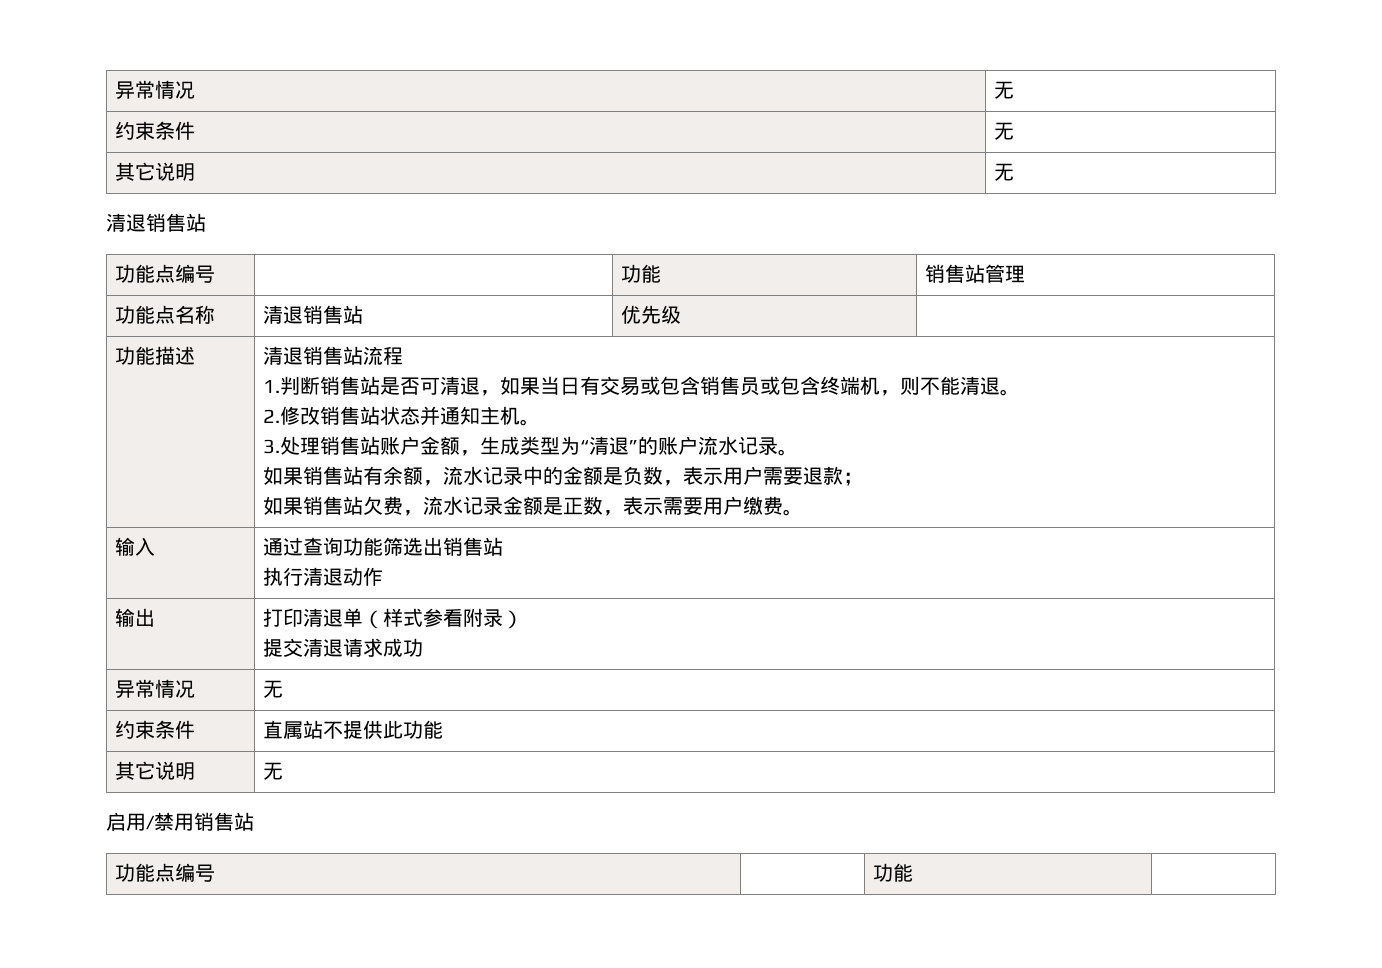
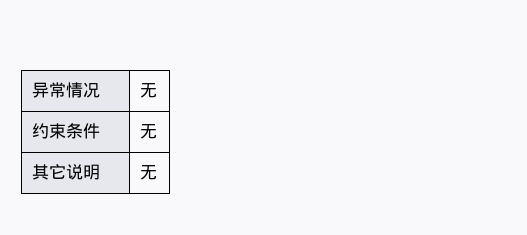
[106,213,206,232] [115,264,216,283] [621,264,662,283] [925,264,1026,283] [115,305,216,324] [263,305,364,324] [621,305,682,324] [115,346,196,365] [263,346,404,365] [263,376,1021,396] [263,406,541,426] [263,436,799,456] [263,466,864,486] [263,496,804,516] [115,537,156,556] [263,537,504,556] [263,567,384,586] [115,608,156,627] [263,608,524,629] [263,638,424,657] [115,679,196,698] [263,680,284,698] [115,720,196,739] [263,720,444,739] [115,761,196,780] [263,762,284,780] [106,812,254,831] [115,863,216,882] [873,863,914,882] // 清退销售站 // 功能点编号 | | 功能 | 销售站管理 // 功能点名称 | 清退销售站 | 优先级 | // 功能描述 | 清退销售站流程 // 1.判断销售站是否可清退，如果当日有交易或包含销售员或包含终端机，则不能清退。 // 2.修改销售站状态并通知主机。 // 3.处理销售站账户金额，生成类型为“清退”的账户流水记录。 // 如果销售站有余额，流水记录中的金额是负数，表示用户需要退款； // 如果销售站欠费，流水记录金额是正数，表示需要用户缴费。 // 输入 | 通过查询功能筛选出销售站 // 执行清退动作 // 输出 | 打印清退单（样式参看附录） // 提交清退请求成功 // 异常情况 | 无 // 约束条件 | 直属站不提供此功能 // 其它说明 | 无 // 启用/禁用销售站 // 功能点编号 | | 功能 | -> (157, 172) none

